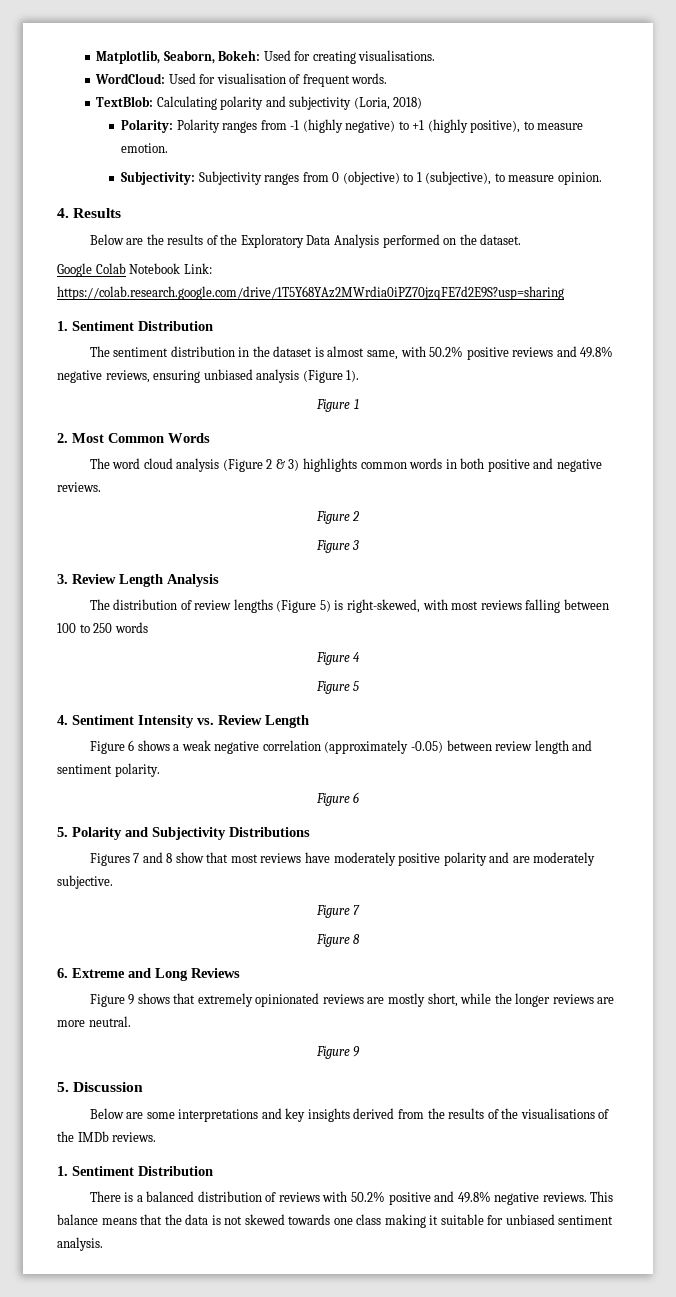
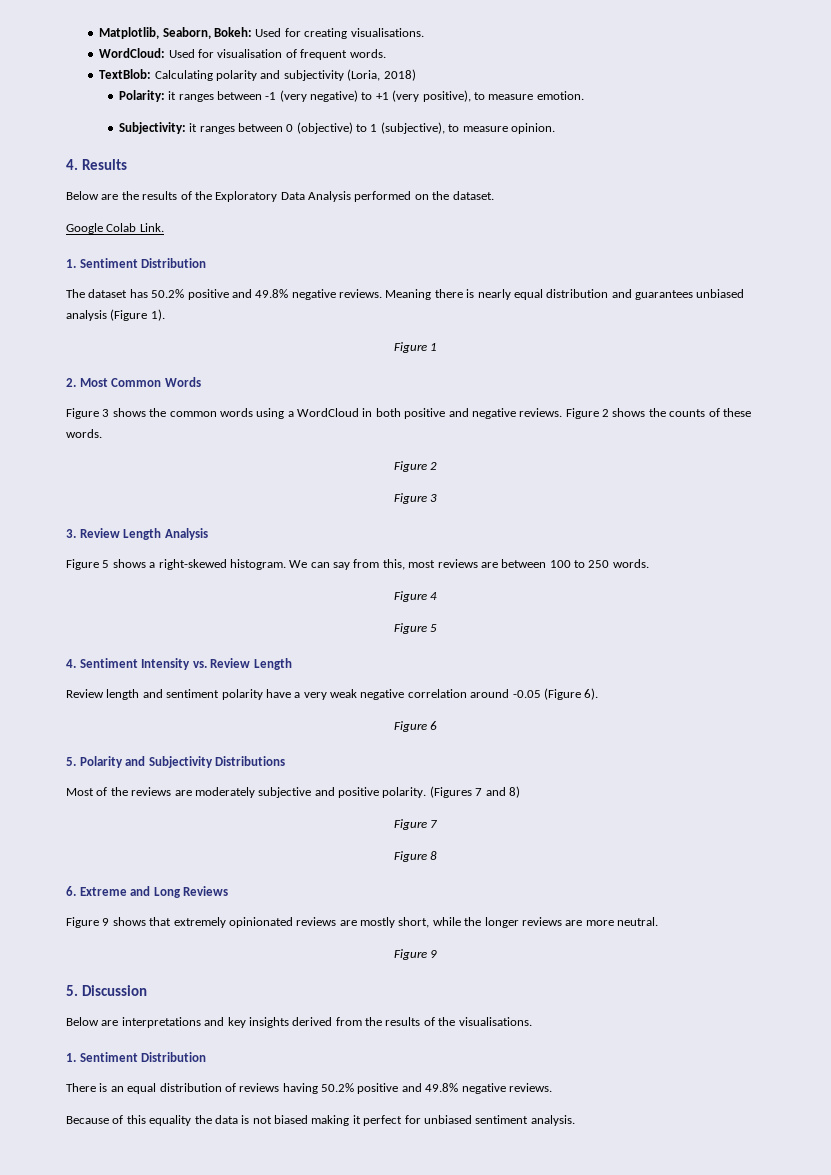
[176,119,343,133] Polarity ranges from -1 (highly -> [168,90,307,102] it ranges between -1 (very
[427,119,468,133] (highly -> [392,90,420,102] (very
[198,171,329,185] Subjectivity ranges from -> [189,123,283,134] it ranges between
[129,263,212,274] [57,286,564,300] Notebook Link: https://colab.research.google.com/drive/1T5Y68YAz2MWrdia0iPZ70jzqFE7d2E9S?usp=sharing -> [139,223,164,232] Link.
[113,346,614,360] [57,370,201,383] sentiment distribution in the dataset is almost same, with 50.2% positive reviews and 49.8% negative reviews, ensuring -> [88,289,693,300] dataset has 50.2% positive and 49.8% negative reviews. Meaning there is nearly equal distribution and guarantees
[89,458,443,472] The word cloud analysis (Figure 2 & 3) highlights common words -> [66,408,359,419] Figure 3 shows the common words using a WordCloud
(101, 487) none -> [565,408,751,419] [66,429,102,438] Figure 2 shows the counts of these words.
[89,599,561,613] The distribution of review lengths (Figure 5) is right-skewed, with most reviews falling -> [66,559,498,570] Figure 5 shows a right-skewed histogram. We can say from this, most reviews are
[114,622,148,633] words -> [612,559,649,568] words.
[89,740,593,754] [57,763,160,777] Figure 6 shows a weak negative correlation (approximately -0.05) between review length and sentiment polarity. -> [66,688,599,700] Review length and sentiment polarity have a very weak negative correlation around -0.05 (Figure 6).
[89,852,596,866] [57,875,113,889] Figures 7 and 8 show that most reviews have moderately positive polarity and are moderately subjective. -> [66,786,520,798] Most of the reviews are moderately subjective and positive polarity. (Figures 7 and 8)
[146,1112,175,1119] some -> (119, 1023) none
[520,1108,610,1119] [57,1131,157,1142] visualisations of the IMDb reviews. -> [458,1017,532,1026] visualisations.
[136,1191,195,1202] a balanced -> [110,1083,157,1094] an equal
[322,1191,614,1205] [57,1214,382,1225] with 50.2% positive and 49.8% negative reviews. This balance means that the data is not skewed towards one class -> [282,1083,552,1094] [66,1115,308,1126] having 50.2% positive and 49.8% negative reviews. // Because of this equality the data is not biased
[440,1214,484,1225] suitable -> [363,1115,403,1126] perfect

